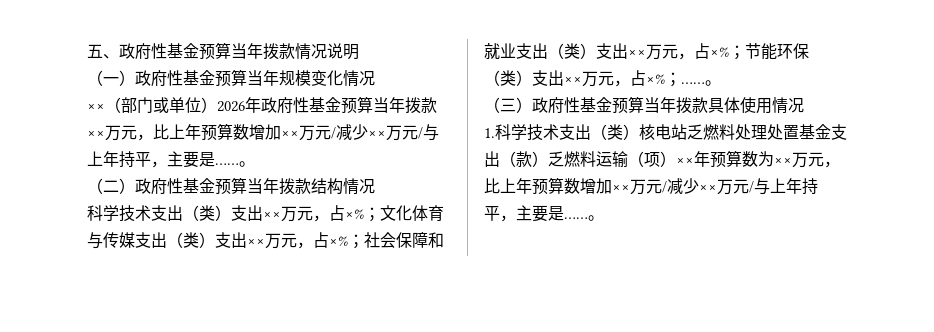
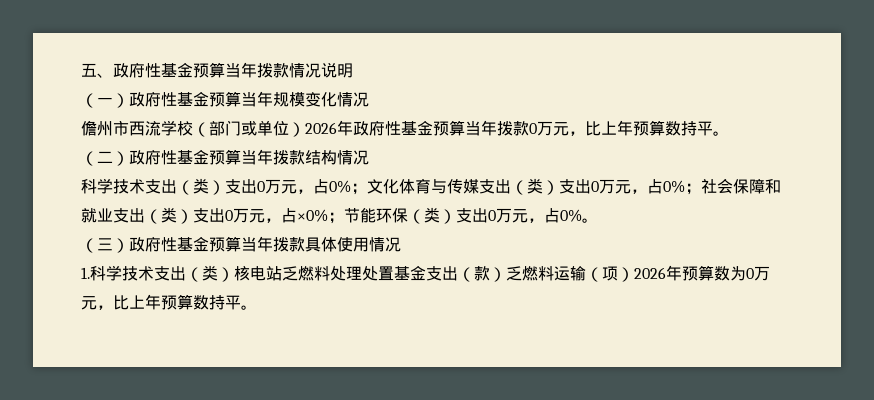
[87,103,105,111] ×× -> [81,120,193,136] 儋州市西流学校
[87,123,439,141] [87,151,239,168] ××万元，比上年预算数增加××万元/减少××万元/与上年持平，主要是…… -> [529,120,713,136] 0万元，比上年预算数持平
[263,205,364,222] ××万元，占×% -> [257,179,351,194] 0万元，占0%
[247,232,348,249] ××万元，占×% -> [591,179,685,194] 0万元，占0%
[628,43,729,60] ××万元，占×% -> [225,208,328,223] 0万元，占×0%
[564,70,705,87] ××万元，占×%；…… -> [488,208,582,223] 0万元，占0%
[676,157,694,165] ×× -> [634,267,666,279] 2026
[774,152,840,168] [484,177,818,195] [484,205,588,222] ××万元，比上年预算数增加××万元/减少××万元/与上年持平，主要是…… -> [746,266,770,281] [81,294,241,310] 0万元，比上年预算数持平

